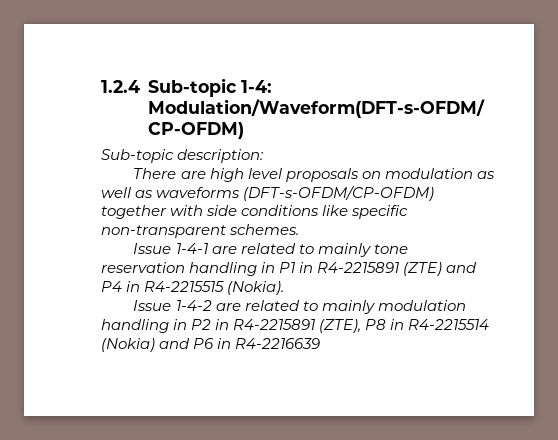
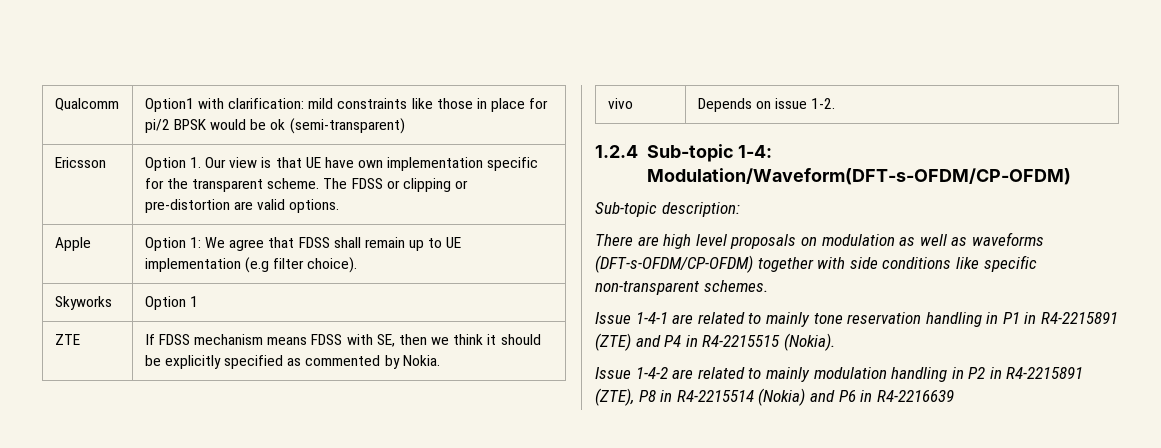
(101, 86) none -> [54,98,119,111] [144,98,549,112] [144,118,405,134] [54,157,106,168] [144,157,539,171] [144,178,469,192] [144,199,340,213] [54,237,91,251] [144,237,462,251] [144,257,358,273] [54,296,112,310] [144,296,198,310] [54,334,80,345] [144,334,541,347] [144,355,440,369] [607,98,633,109] [697,98,836,112] Qualcomm | Option1 with clarification: mild constraints like those in place for pi/2 BPSK would be ok (semi-transparent) // Ericsson | Option 1. Our view is that UE have own implementation specific for the transparent scheme. The FDSS or clipping or pre-distortion are valid options. // Apple | Option 1: We agree that FDSS shall remain up to UE implementation (e.g filter choice). // Skyworks | Option 1 // ZTE | If FDSS mechanism means FDSS with SE, then we think it should be explicitly specified as commented by Nokia. // vivo | Depends on issue 1-2. //

